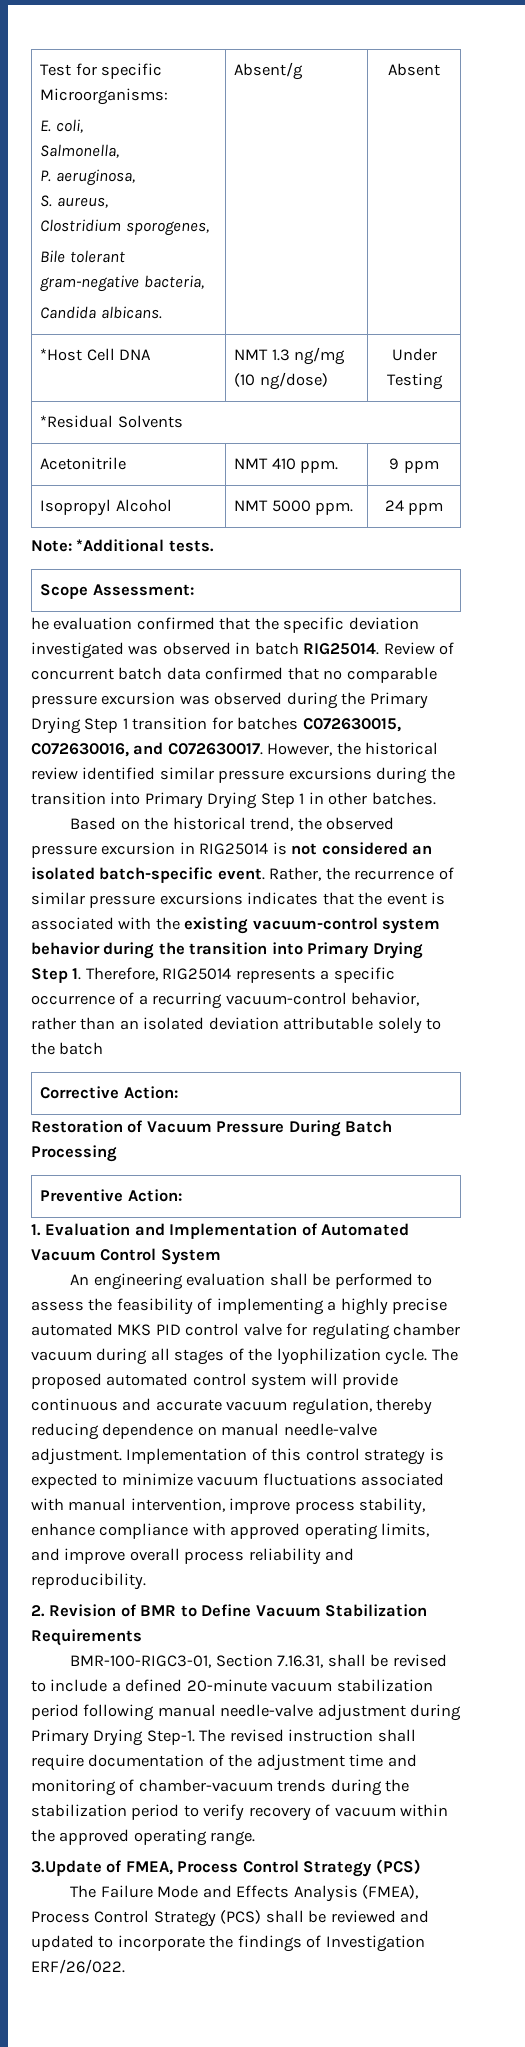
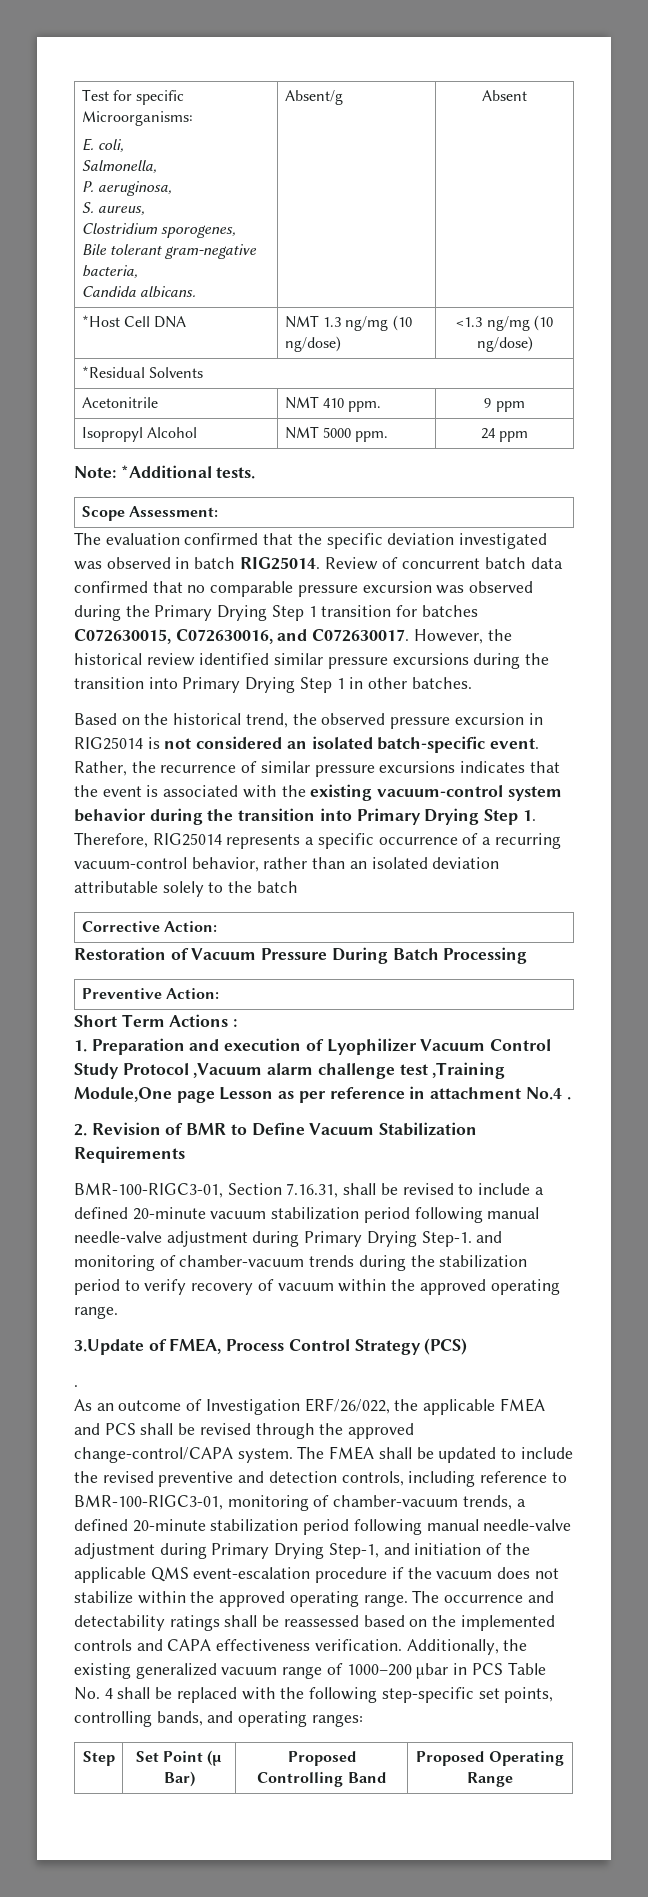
[391,348,437,361] [386,373,443,390] Under Testing -> [456,315,553,331] [476,336,533,352] <1.3 ng/mg (10 ng/dose)
[31,617,49,630] he -> [74,532,101,545] The
[31,1223,410,1239] [31,1248,221,1265] [70,1273,433,1290] [31,1298,448,1315] [31,1323,461,1340] [31,1348,458,1365] [31,1373,399,1390] [31,1398,433,1415] [31,1423,377,1440] [31,1448,444,1465] [31,1473,445,1489] [31,1498,426,1515] [31,1523,430,1540] [31,1548,355,1565] [31,1573,146,1590] 1. Evaluation and Implementation of Automated Vacuum Control System // An engineering evaluation shall be performed to assess the feasibility of implementing a highly precise automated MKS PID control valve for regulating chamber vacuum during all stages of the lyophilization cycle. The proposed automated control system will provide continuous and accurate vacuum regulation, thereby reducing dependence on manual needle-valve adjustment. Implementation of this control strategy is expected to minimize vacuum fluctuations associated with manual intervention, improve process stability, enhance compliance with approved operating limits, and improve overall process reliability and reproducibility. -> [74,1014,238,1027] [74,1038,552,1055] [74,1062,506,1079] [74,1086,571,1103] Short Term Actions : // 1. Preparation and execution of Lyophilizer Vacuum Control Study Protocol ,Vacuum alarm challenge test ,Training Module,One page Lesson as per reference in attachment No.4 .
[199,1729,416,1742] [31,1754,384,1771] The revised instruction shall require documentation of the adjustment time -> (472, 1239) none
[70,1885,419,1902] [31,1910,430,1927] [31,1935,425,1952] [31,1959,125,1974] The Failure Mode and Effects Analysis (FMEA), Process Control Strategy (PCS) shall be reviewed and updated to incorporate the findings of Investigation ERF/26/022. -> [74,1385,78,1387] [74,1398,545,1415] [74,1423,415,1439] [74,1446,573,1463] [74,1471,567,1487] [74,1495,526,1511] [74,1519,572,1535] [74,1543,530,1559] [74,1567,559,1583] [74,1590,554,1607] [74,1615,555,1631] [74,1639,528,1655] [74,1662,546,1679] [74,1687,554,1703] [74,1711,363,1727] [82,1751,115,1766] [135,1750,223,1766] [163,1771,195,1787] [287,1751,356,1766] [257,1772,386,1787] [416,1751,564,1766] [467,1772,513,1787] . // As an outcome of Investigation ERF/26/022, the applicable FMEA and PCS shall be revised through the approved change-control/CAPA system. The FMEA shall be updated to include the revised preventive and detection controls, including reference to BMR-100-RIGC3-01, monitoring of chamber-vacuum trends, a defined 20-minute stabilization period following manual needle-valve adjustment during Primary Drying Step-1, and initiation of the applicable QMS event-escalation procedure if the vacuum does not stabilize within the approved operating range. The occurrence and detectability ratings shall be reassessed based on the implemented controls and CAPA effectiveness verification. Additionally, the existing generalized vacuum range of 1000–200 µbar in PCS Table No. 4 shall be replaced with the following step-specific set points, controlling bands, and operating ranges: // Step | Set Point (µ Bar) | Proposed Controlling Band | Proposed Operating Range

